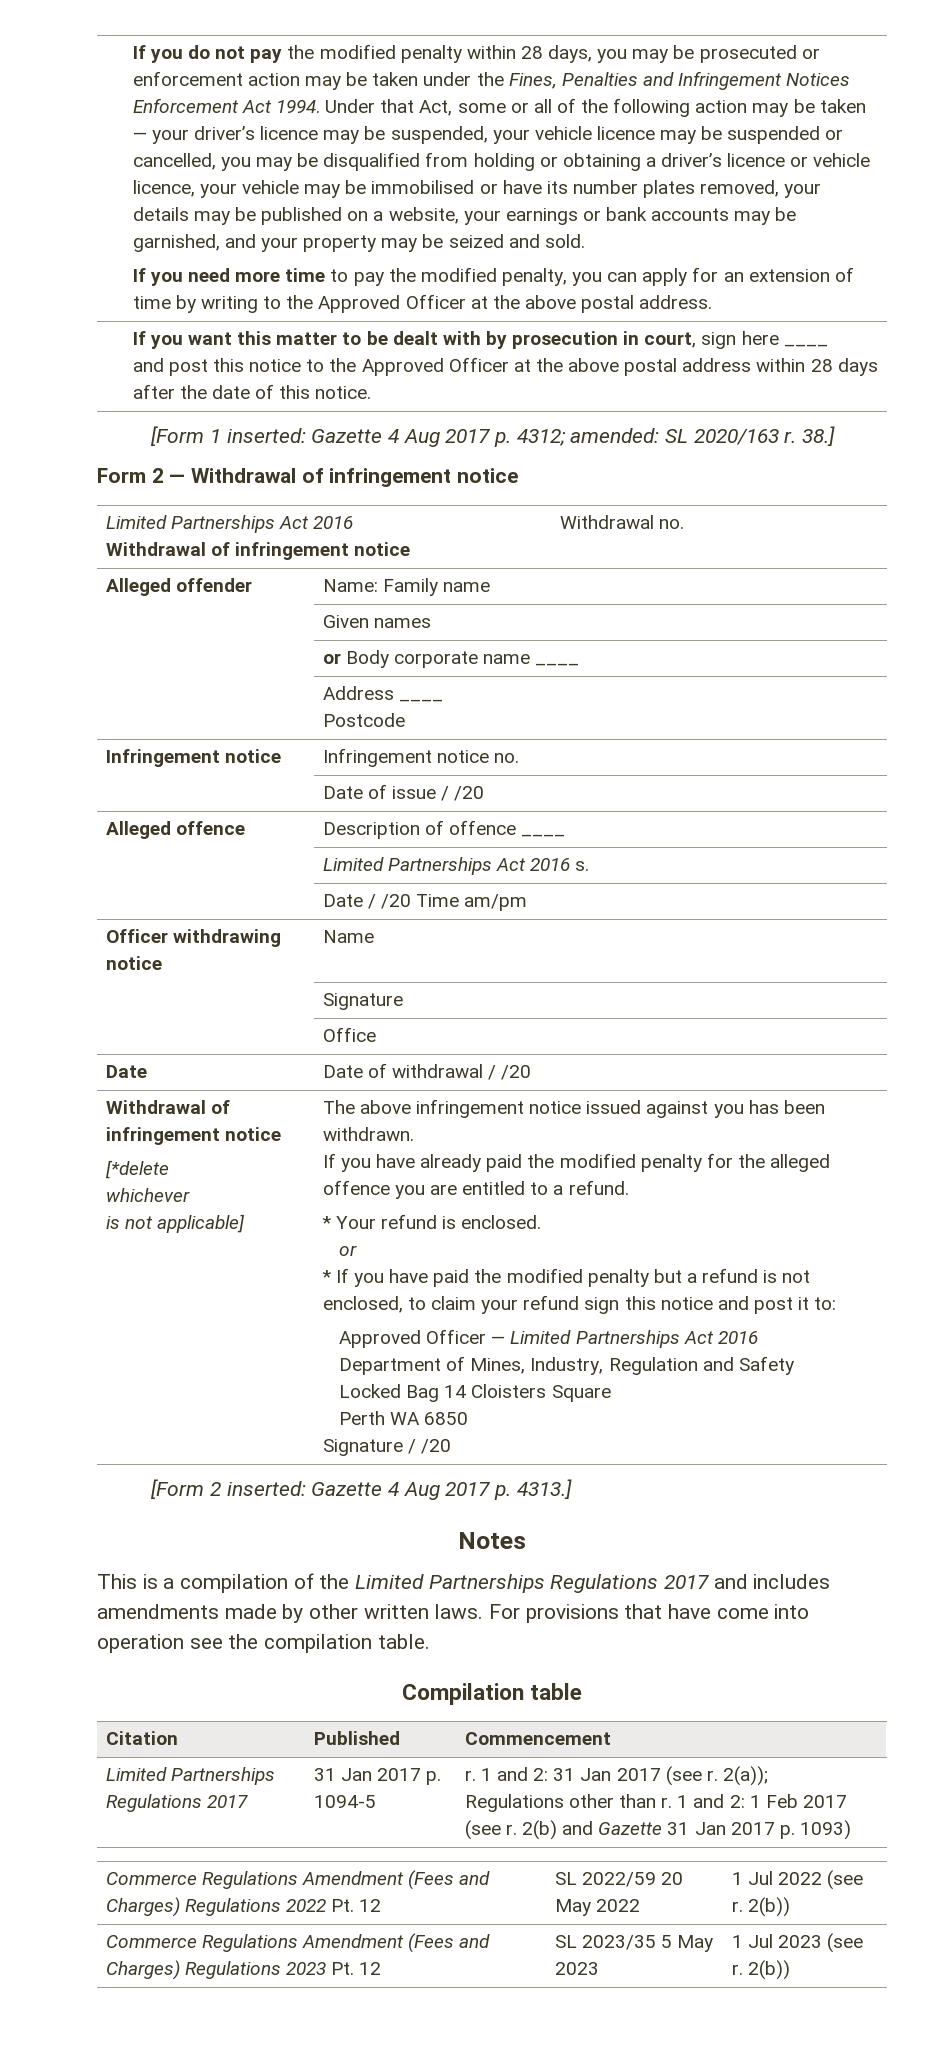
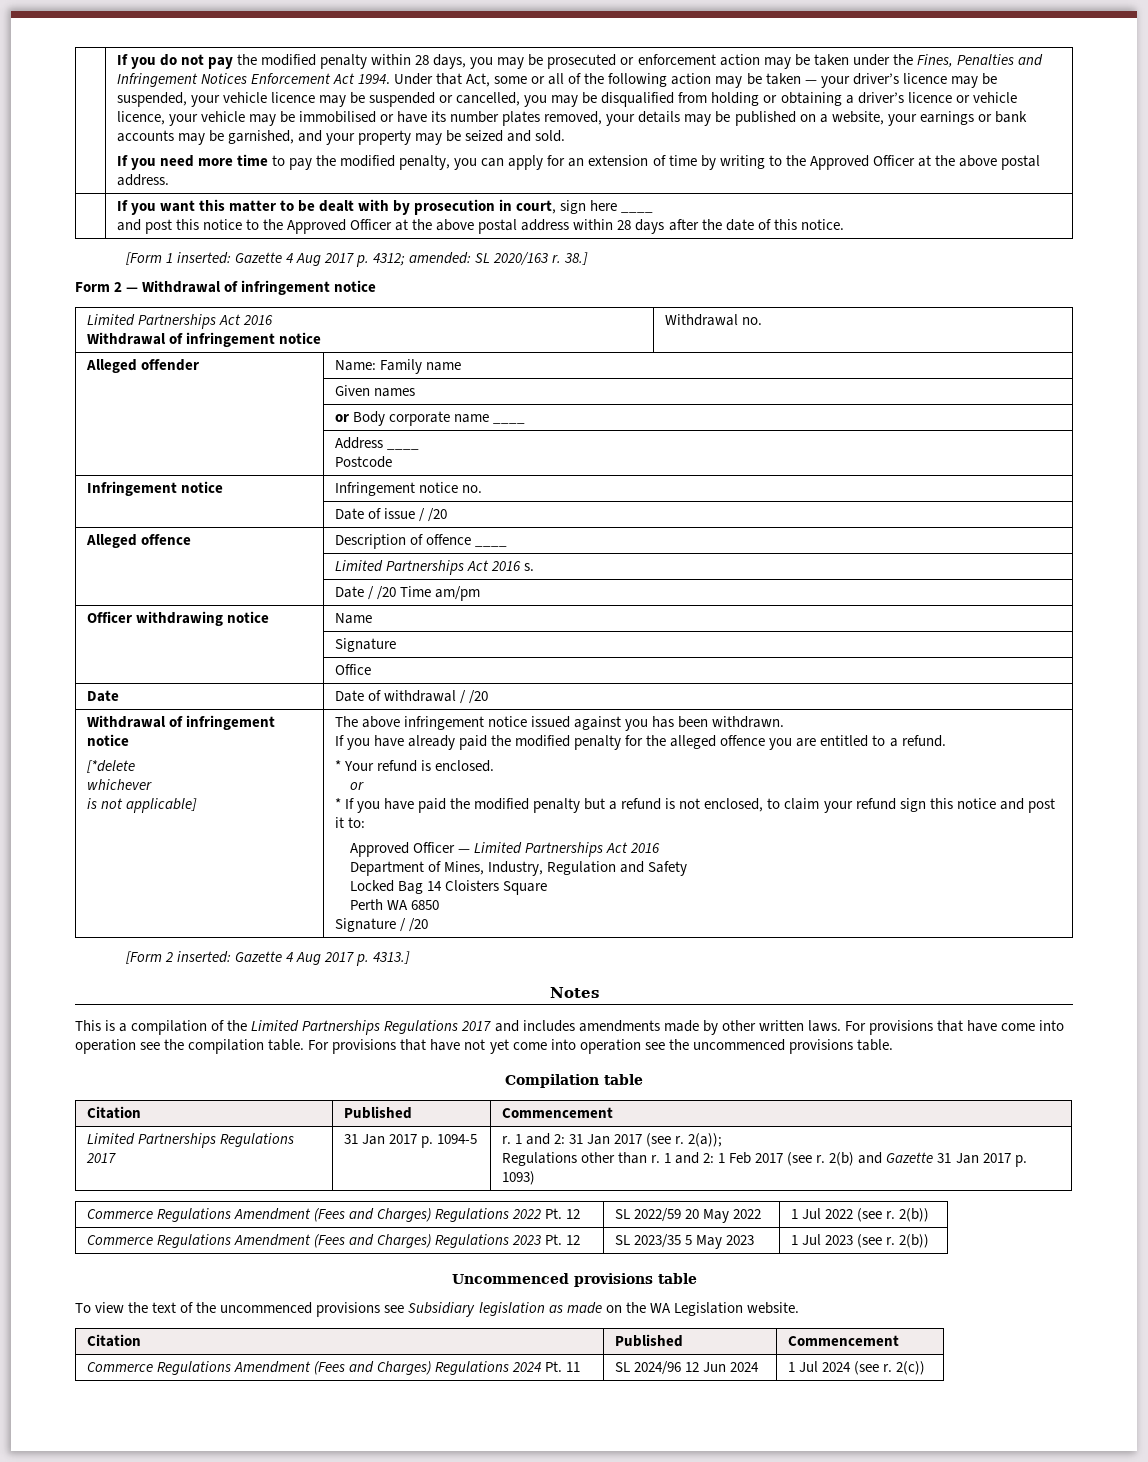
(430, 1641) none -> [308,1039,893,1054] For provisions that have not yet come into operation see the uncommenced provisions table.
(790, 1970) none -> [451,1273,697,1287] [75,1302,799,1317] [86,1334,141,1347] [614,1334,683,1347] [787,1335,899,1346] [86,1361,581,1375] [614,1361,759,1375] [787,1361,925,1375] // Uncommenced provisions table // To view the text of the uncommenced provisions see Subsidiary legislation as made on the WA Legislation website. // Citation | Published | Commencement // Commerce Regulations Amendment (Fees and Charges) Regulations 2024 Pt. 11 | SL 2024/96 12 Jun 2024 | 1 Jul 2024 (see r. 2(c))

